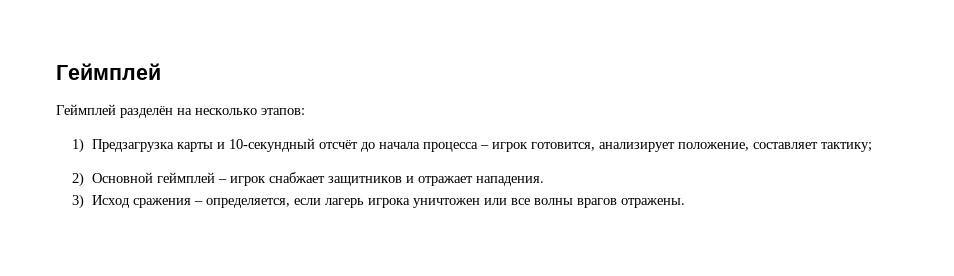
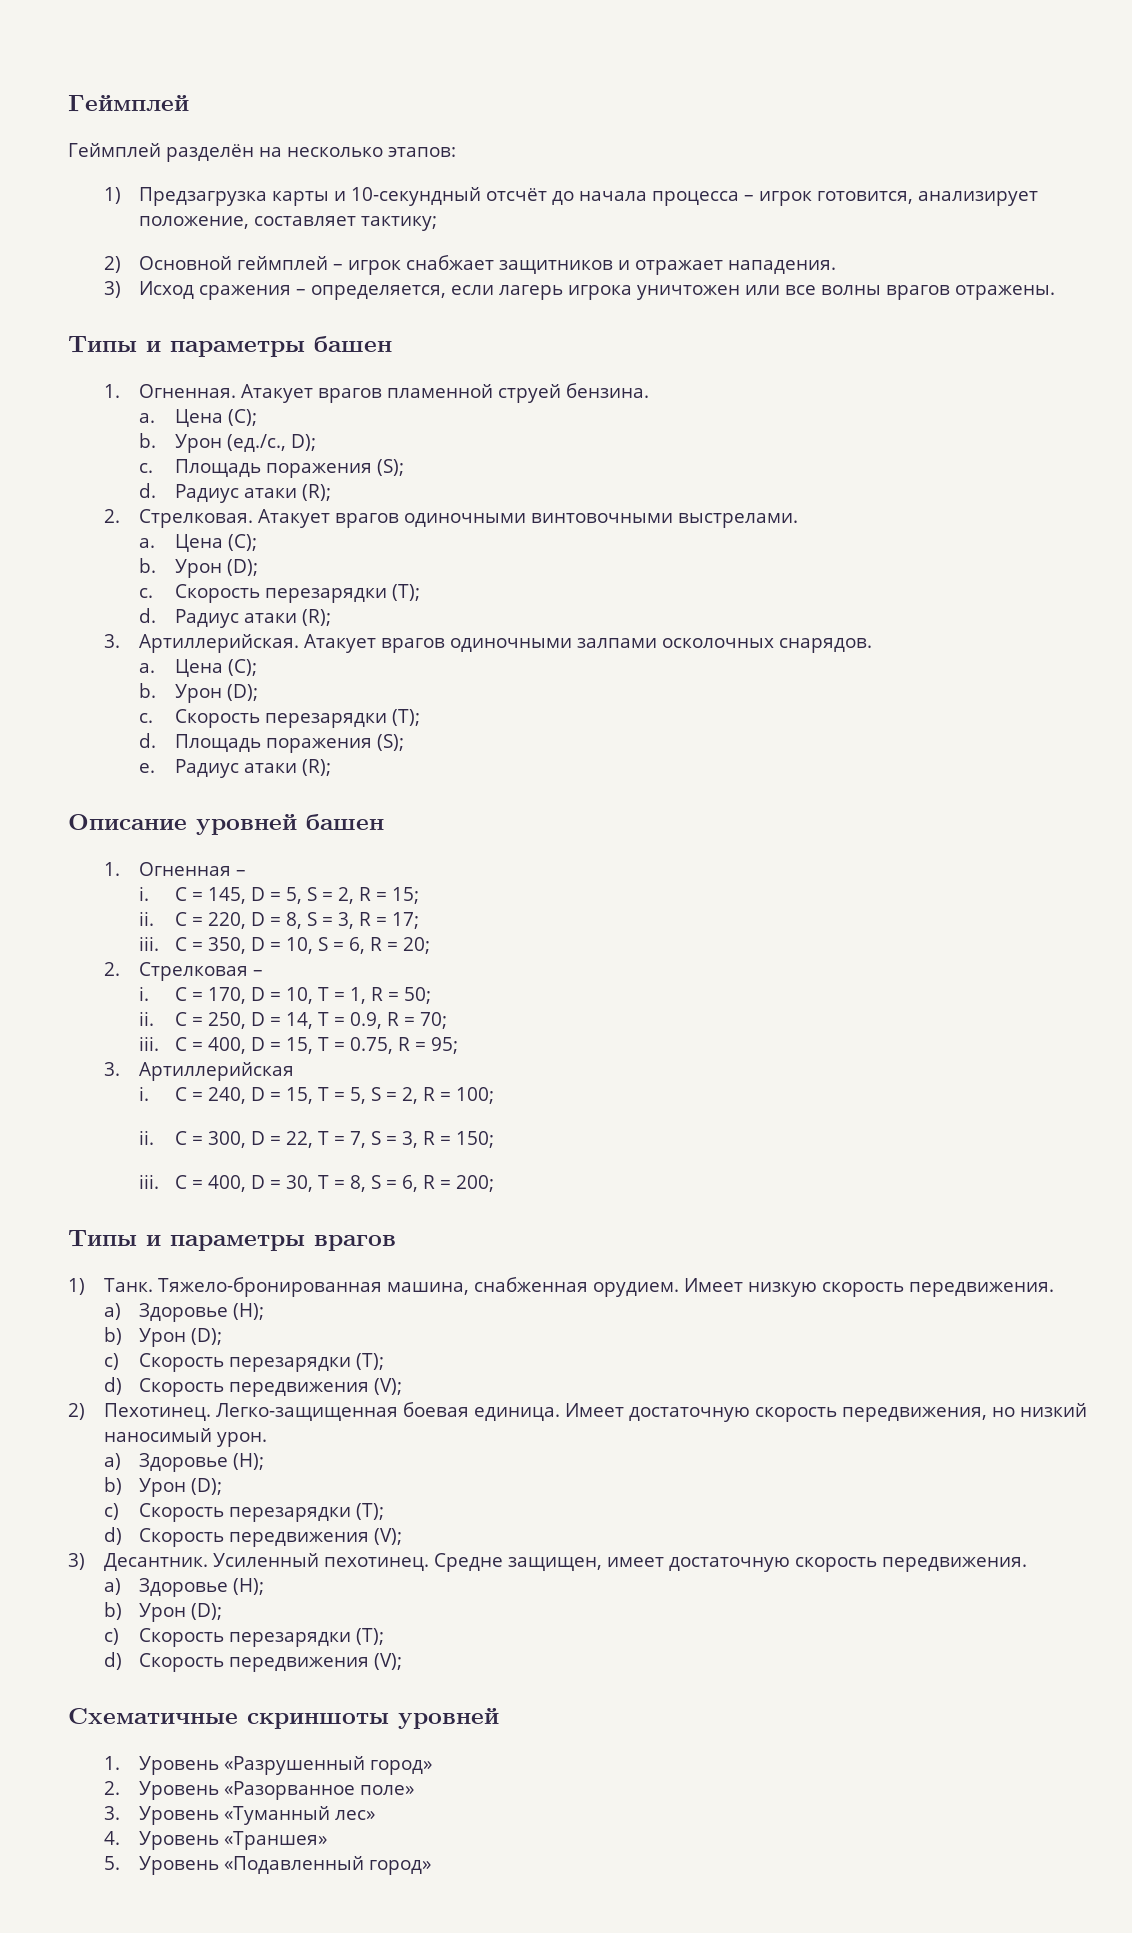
(685, 203) none -> [68,336,392,357] [103,383,650,403] [139,409,258,427] [139,433,317,453] [139,459,405,478] [139,483,332,503] [103,509,799,528] [139,534,258,552] [139,558,259,578] [139,584,421,603] [139,608,332,628] [103,634,873,653] [139,659,258,677] [139,683,259,703] [139,709,421,728] [139,733,405,753] [139,759,332,778] [68,814,384,835] [103,862,247,876] [139,886,420,904] [139,911,420,929] [139,936,431,954] [103,962,264,981] [139,986,432,1004] [139,1011,448,1029] [139,1036,459,1054] [103,1062,295,1081] [139,1086,495,1104] [139,1130,495,1148] [139,1174,495,1192] [68,1230,396,1251] [68,1277,1054,1297] [103,1303,265,1322] [103,1327,223,1347] [103,1353,385,1372] [103,1377,403,1397] [68,1402,1087,1422] [103,1428,267,1447] [103,1453,265,1472] [103,1477,223,1497] [103,1503,385,1522] [103,1527,403,1547] [68,1553,1027,1572] [103,1578,265,1597] [103,1602,223,1622] [103,1628,385,1647] [103,1652,403,1672] [68,1708,499,1729] [103,1756,433,1775] [103,1781,415,1800] [103,1806,376,1825] [103,1831,328,1850] [103,1856,432,1875] // Типы и параметры башен // 1. Огненная. Атакует врагов пламенной струей бензина. // a. Цена (C); // b. Урон (ед./с., D); // c. Площадь поражения (S); // d. Радиус атаки (R); // 2. Стрелковая. Атакует врагов одиночными винтовочными выстрелами. // a. Цена (C); // b. Урон (D); // c. Скорость перезарядки (T); // d. Радиус атаки (R); // 3. Артиллерийская. Атакует врагов одиночными залпами осколочных снарядов. // a. Цена (C); // b. Урон (D); // c. Скорость перезарядки (T); // d. Площадь поражения (S); // e. Радиус атаки (R); // Описание уровней башен // 1. Огненная – // i. C = 145, D = 5, S = 2, R = 15; // ii. C = 220, D = 8, S = 3, R = 17; // iii. C = 350, D = 10, S = 6, R = 20; // 2. Стрелковая – // i. C = 170, D = 10, T = 1, R = 50; // ii. C = 250, D = 14, T = 0.9, R = 70; // iii. C = 400, D = 15, T = 0.75, R = 95; // 3. Артиллерийская // i. C = 240, D = 15, T = 5, S = 2, R = 100; // ii. C = 300, D = 22, T = 7, S = 3, R = 150; // iii. C = 400, D = 30, T = 8, S = 6, R = 200; // Типы и параметры врагов // 1) Танк. Тяжело-бронированная машина, снабженная орудием. Имеет низкую скорость передвижения. // a) Здоровье (H); // b) Урон (D); // c) Скорость перезарядки (T); // d) Скорость передвижения (V); // 2) Пехотинец. Легко-защищенная боевая единица. Имеет достаточную скорость передвижения, но низкий наносимый урон. // a) Здоровье (H); // b) Урон (D); // c) Скорость перезарядки (T); // d) Скорость передвижения (V); // 3) Десантник. Усиленный пехотинец. Средне защищен, имеет достаточную скорость передвижения. // a) Здоровье (H); // b) Урон (D); // c) Скорость перезарядки (T); // d) Скорость передвижения (V); // Схематичные скриншоты уровней // 1. Уровень «Разрушенный город» // 2. Уровень «Разорванное поле» // 3. Уровень «Туманный лес» // 4. Уровень «Траншея» // 5. Уровень «Подавленный город»

